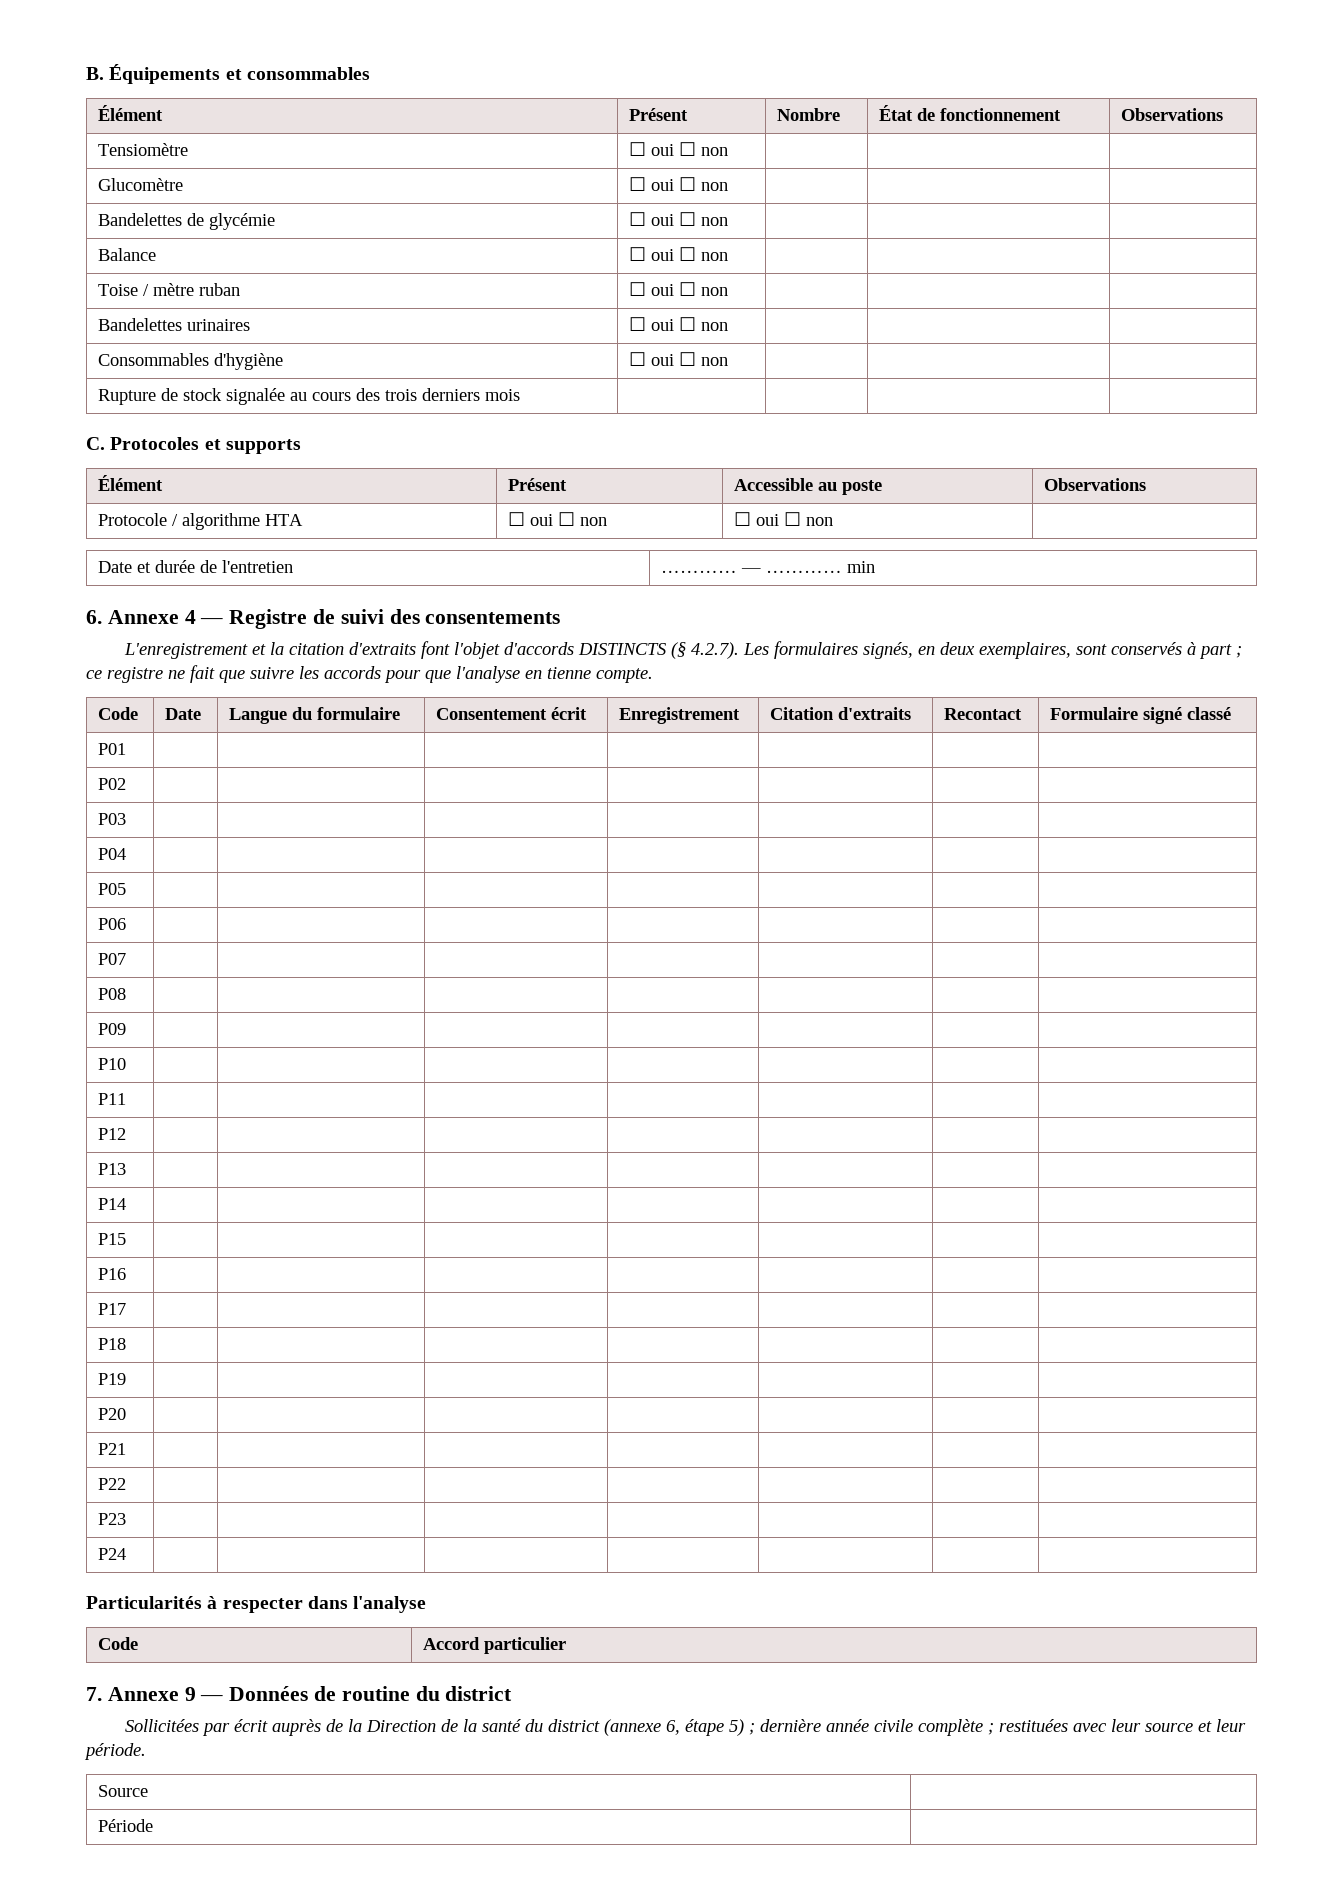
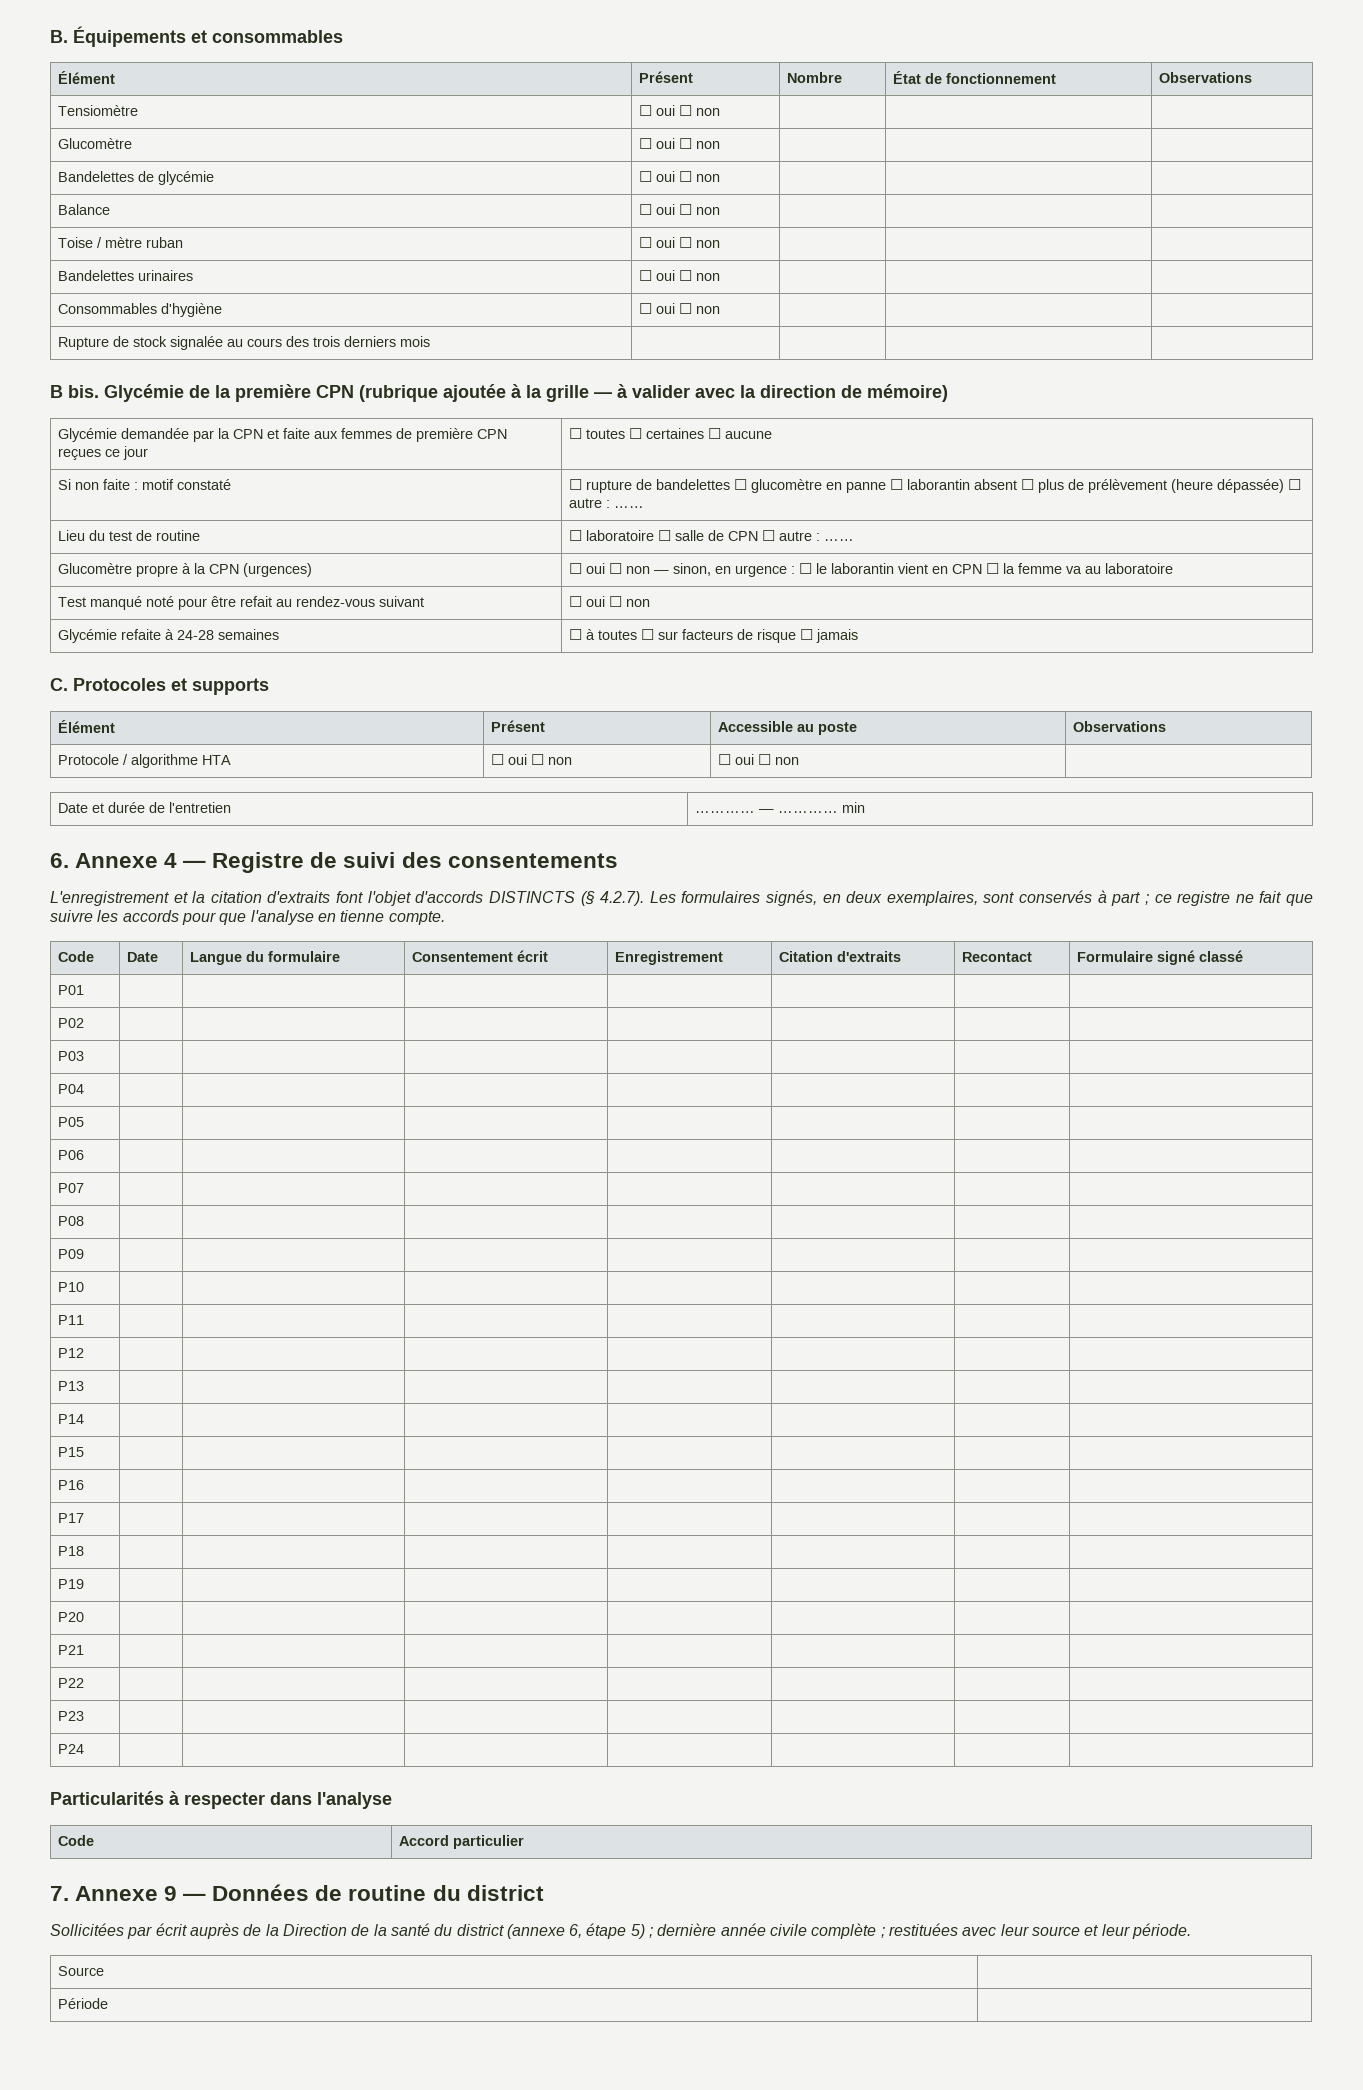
(521, 395) none -> [50,384,948,402] [58,428,508,442] [58,446,149,460] [569,428,773,439] [58,479,232,490] [569,479,1302,493] [569,498,645,508] [58,530,201,541] [569,530,855,541] [58,563,313,577] [569,563,1174,577] [58,596,425,610] [569,596,651,607] [58,629,280,643] [569,629,859,643] // B bis. Glycémie de la première CPN (rubrique ajoutée à la grille — à valider avec la direction de mémoire) // Glycémie demandée par la CPN et faite aux femmes de première CPN reçues ce jour | ☐ toutes ☐ certaines ☐ aucune // Si non faite : motif constaté | ☐ rupture de bandelettes ☐ glucomètre en panne ☐ laborantin absent ☐ plus de prélèvement (heure dépassée) ☐ autre : …… // Lieu du test de routine | ☐ laboratoire ☐ salle de CPN ☐ autre : …… // Glucomètre propre à la CPN (urgences) | ☐ oui ☐ non — sinon, en urgence : ☐ le laborantin vient en CPN ☐ la femme va au laboratoire // Test manqué noté pour être refait au rendez-vous suivant | ☐ oui ☐ non // Glycémie refaite à 24-28 semaines | ☐ à toutes ☐ sur facteurs de risque ☐ jamais

